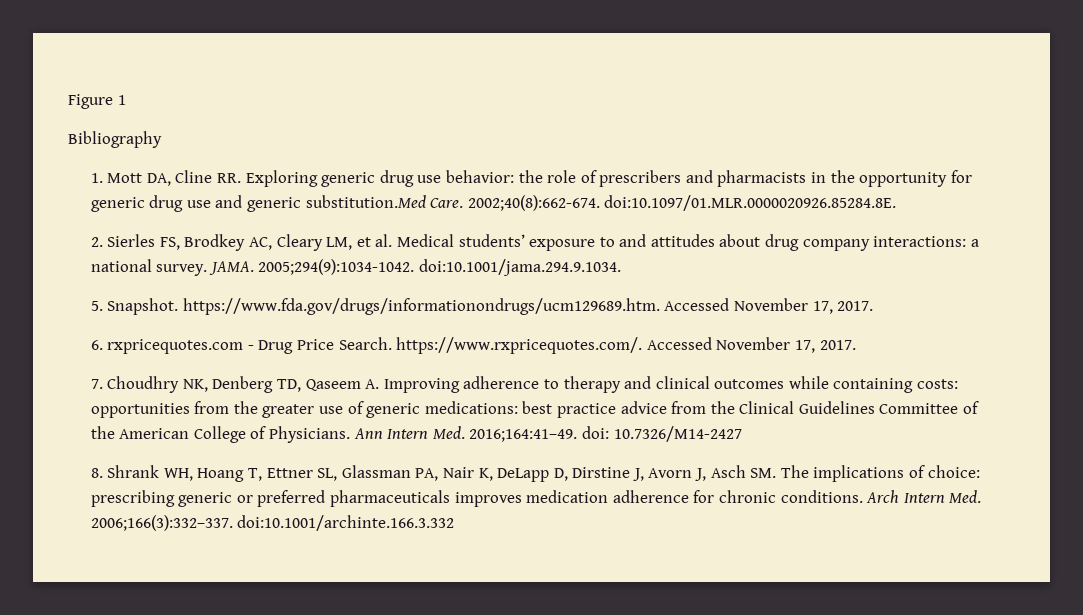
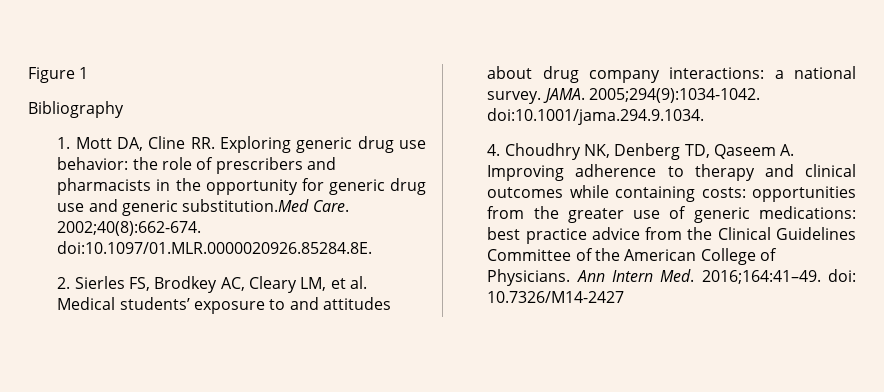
[90,298,874,315] [90,337,856,354] [90,379,103,389] 5. Snapshot. https://www.fda.gov/drugs/informationondrugs/ucm129689.htm. Accessed November 17, 2017. // 6. rxpricequotes.com - Drug Price Search. https://www.rxpricequotes.com/. Accessed November 17, 2017. // 7. -> [487,144,501,156] 4.
[90,465,980,482] [90,490,982,507] [90,515,455,531] // 8. Shrank WH, Hoang T, Ettner SL, Glassman PA, Nair K, DeLapp D, Dirstine J, Avorn J, Asch SM. The implications of choice: prescribing generic or preferred pharmaceuticals improves medication adherence for chronic conditions. Arch Intern Med. 2006;166(3):332–337. doi:10.1001/archinte.166.3.332 -> (625, 297) none

